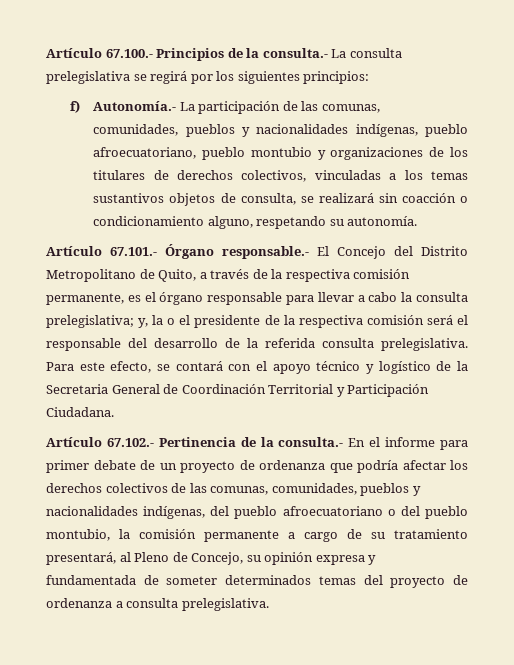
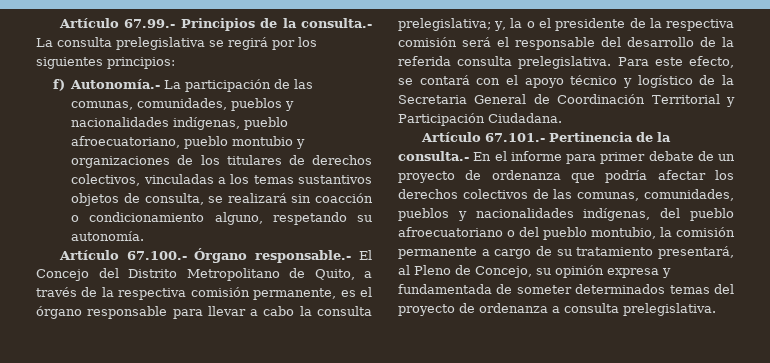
[46,48,153,58] Artículo 67.100.- -> [58,18,176,28] Artículo 67.99.-
[110,247,157,256] 67.101.- -> [126,251,187,260] 67.100.-
[106,438,154,447] 67.102.- -> [484,133,545,142] 67.101.-

